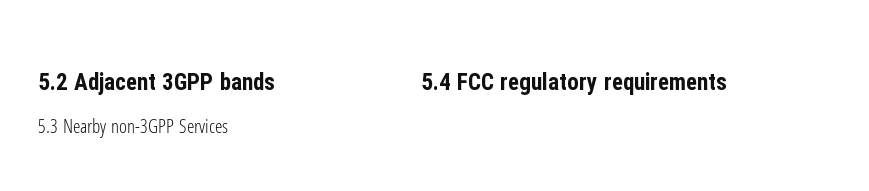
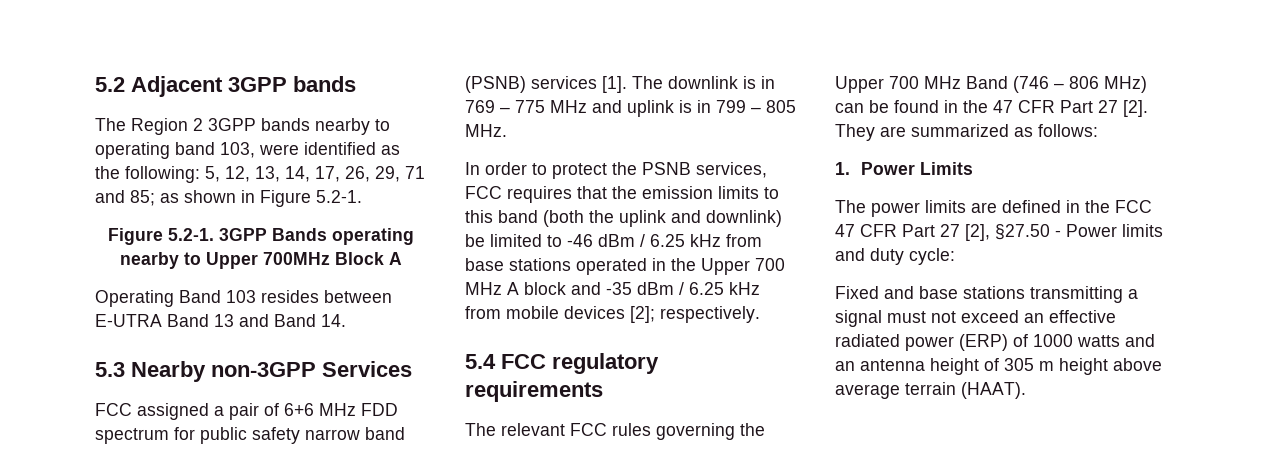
[38,118,228,138] [421,72,727,95] 5.3 Nearby non-3GPP Services // 5.4 FCC regulatory requirements -> [95,118,390,135] [95,142,400,159] [95,166,425,183] [95,190,362,207] [107,228,414,245] [119,252,402,269] [95,290,392,307] [95,314,346,327] [95,361,412,382] [95,403,398,420] [95,427,405,444] [465,76,775,93] [465,100,796,117] [465,124,507,137] [465,162,767,179] [465,186,779,203] [465,210,782,227] [465,234,762,247] [465,258,785,275] [465,282,760,295] [465,306,760,323] [465,353,659,374] [465,381,603,402] [465,423,765,440] [835,76,1147,93] [835,100,1148,117] [835,124,1098,141] [835,162,973,175] [835,200,1152,217] [835,224,1163,241] [835,248,955,265] [835,286,1138,303] [835,310,1116,327] [835,334,1155,351] [835,358,1162,375] [835,382,1026,399] The Region 2 3GPP bands nearby to operating band 103, were identified as the following: 5, 12, 13, 14, 17, 26, 29, 71 and 85; as shown in Figure 5.2-1. // Figure 5.2-1. 3GPP Bands operating nearby to Upper 700MHz Block A // Operating Band 103 resides between E-UTRA Band 13 and Band 14. // 5.3 Nearby non-3GPP Services // FCC assigned a pair of 6+6 MHz FDD spectrum for public safety narrow band (PSNB) services [1]. The downlink is in 769 – 775 MHz and uplink is in 799 – 805 MHz. // In order to protect the PSNB services, FCC requires that the emission limits to this band (both the uplink and downlink) be limited to -46 dBm / 6.25 kHz from base stations operated in the Upper 700 MHz A block and -35 dBm / 6.25 kHz from mobile devices [2]; respectively. // 5.4 FCC regulatory requirements // The relevant FCC rules governing the Upper 700 MHz Band (746 – 806 MHz) can be found in the 47 CFR Part 27 [2]. They are summarized as follows: // 1. Power Limits // The power limits are defined in the FCC 47 CFR Part 27 [2], §27.50 - Power limits and duty cycle: // Fixed and base stations transmitting a signal must not exceed an effective radiated power (ERP) of 1000 watts and an antenna height of 305 m height above average terrain (HAAT).

